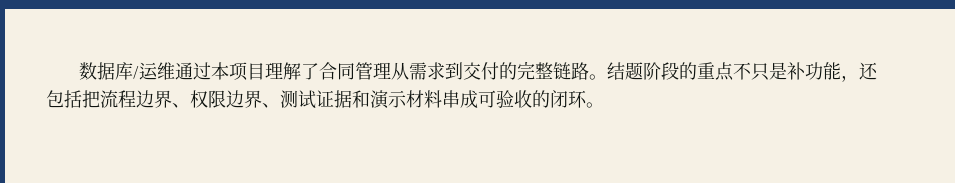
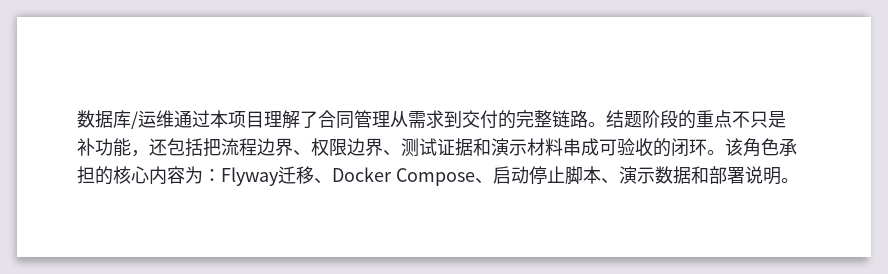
(604, 105) none -> [725,138,797,157] [77,166,799,186] 该角色承担的核心内容为：Flyway迁移、Docker Compose、启动停止脚本、演示数据和部署说明。

